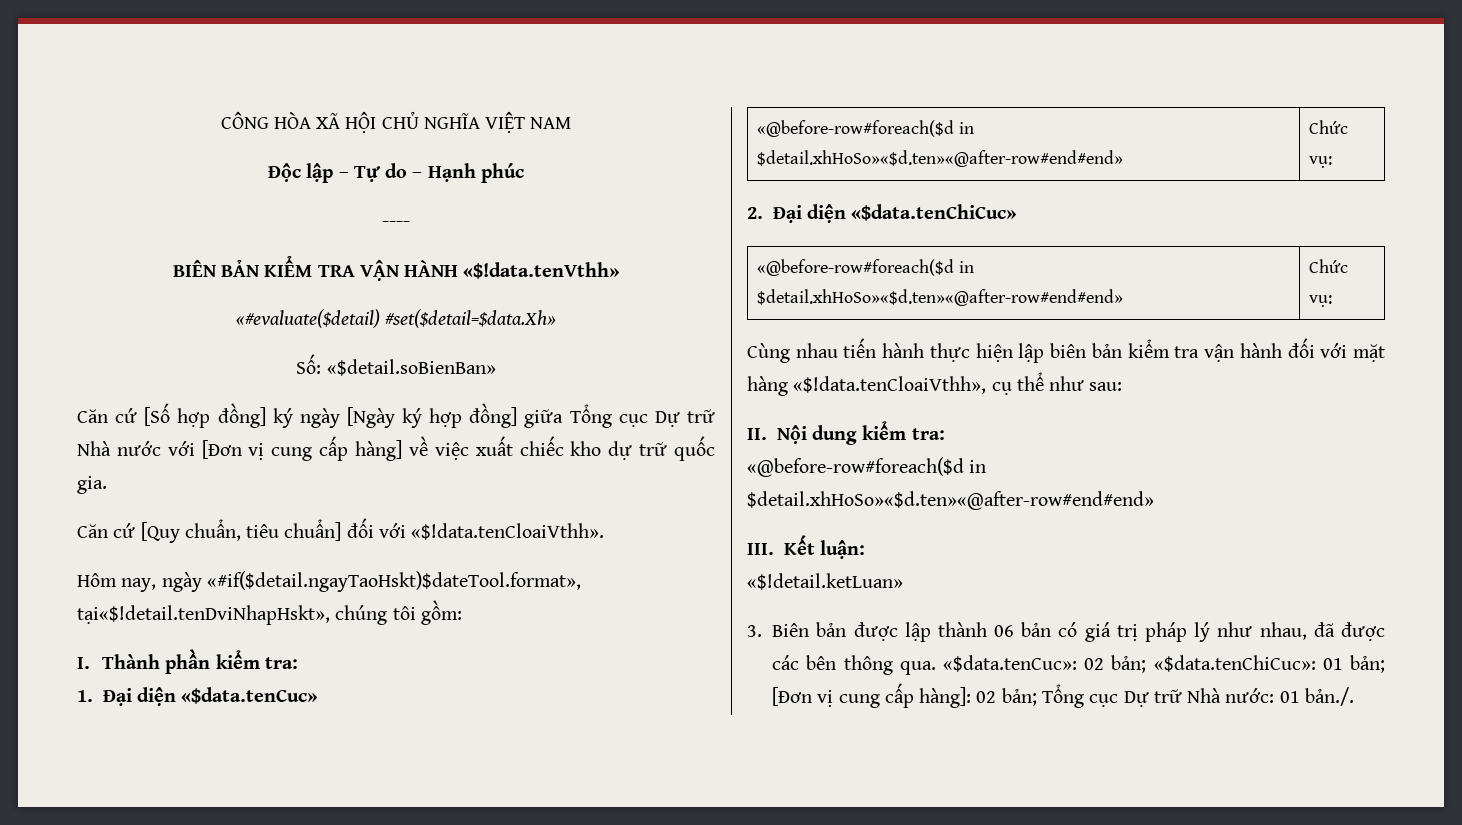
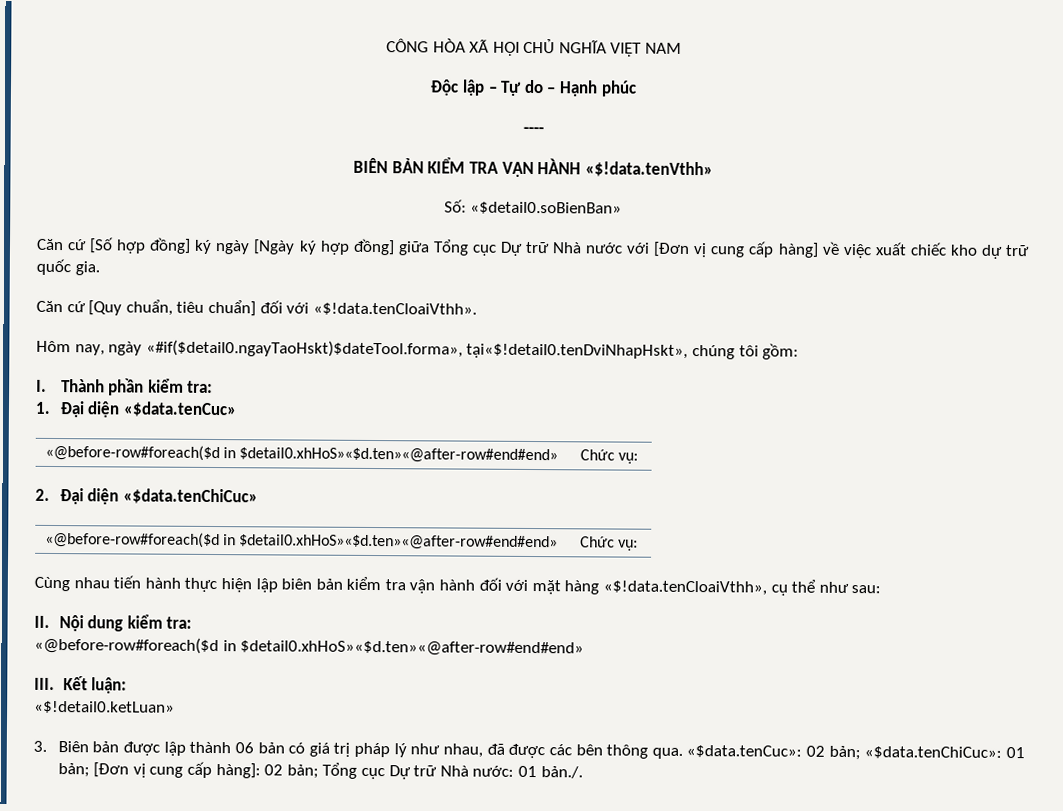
[235,309,557,328] // «#evaluate($detail) #set($detail=$data.Xh» -> (713, 169) none
[326,359,496,376] «$detail.soBienBan» -> [470,201,623,215] «$detail0.soBienBan»
[206,571,581,592] [77,605,330,625] «#if($detail.ngayTaoHskt)$dateTool.format», tại«$!detail.tenDviNhapHskt», -> [145,339,689,359] «#if($detail0.ngayTaoHskt)$dateTool.forma», tại«$!detail0.tenDviNhapHskt»,
[756,150,1123,167] $detail.xhHoSo»«$d.ten»«@after-row#end#end» -> [239,447,559,464] $detail0.xhHoS»«$d.ten»«@after-row#end#end»
[756,289,1123,306] $detail.xhHoSo»«$d.ten»«@after-row#end#end» -> [239,534,559,551] $detail0.xhHoS»«$d.ten»«@after-row#end#end»
[747,491,1154,510] $detail.xhHoSo»«$d.ten»«@after-row#end#end» -> [240,640,585,657] $detail0.xhHoS»«$d.ten»«@after-row#end#end»
[747,573,903,590] «$!detail.ketLuan» -> [34,700,175,714] «$!detail0.ketLuan»

